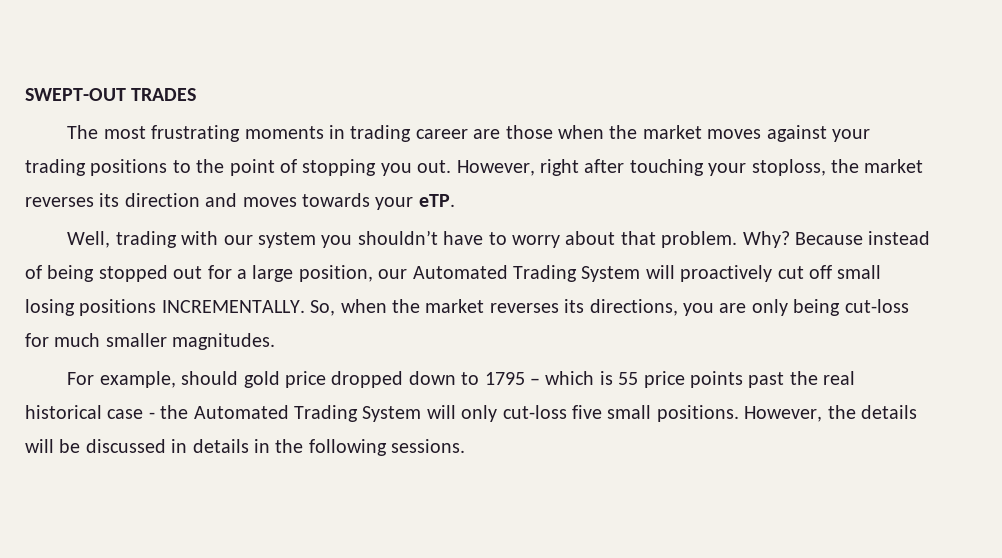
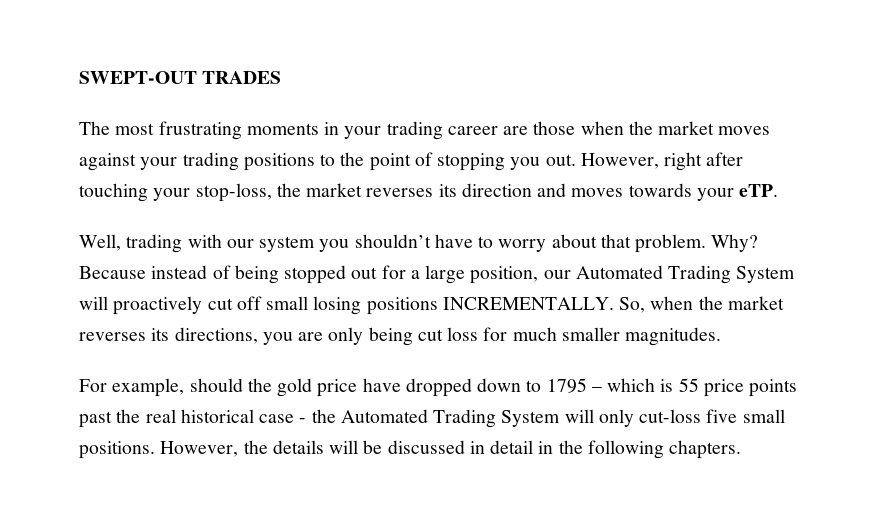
(345, 132) none -> [344,126,382,139] your
[751,159,826,176] stoploss, -> [195,183,272,202] stop-loss,
[844,299,909,313] cut-loss -> [417,327,479,341] cut loss
(239, 378) none -> [247,378,272,392] the
(326, 379) none -> [362,378,401,392] have
[192,439,249,453] details -> [490,440,534,454] detail
[391,439,466,453] sessions. -> [669,440,742,459] chapters.

